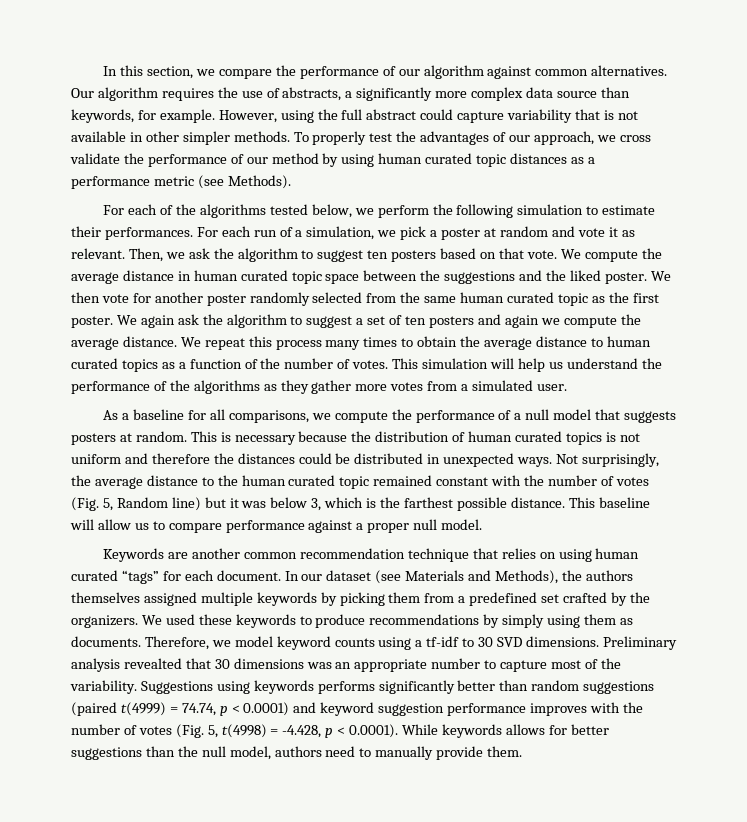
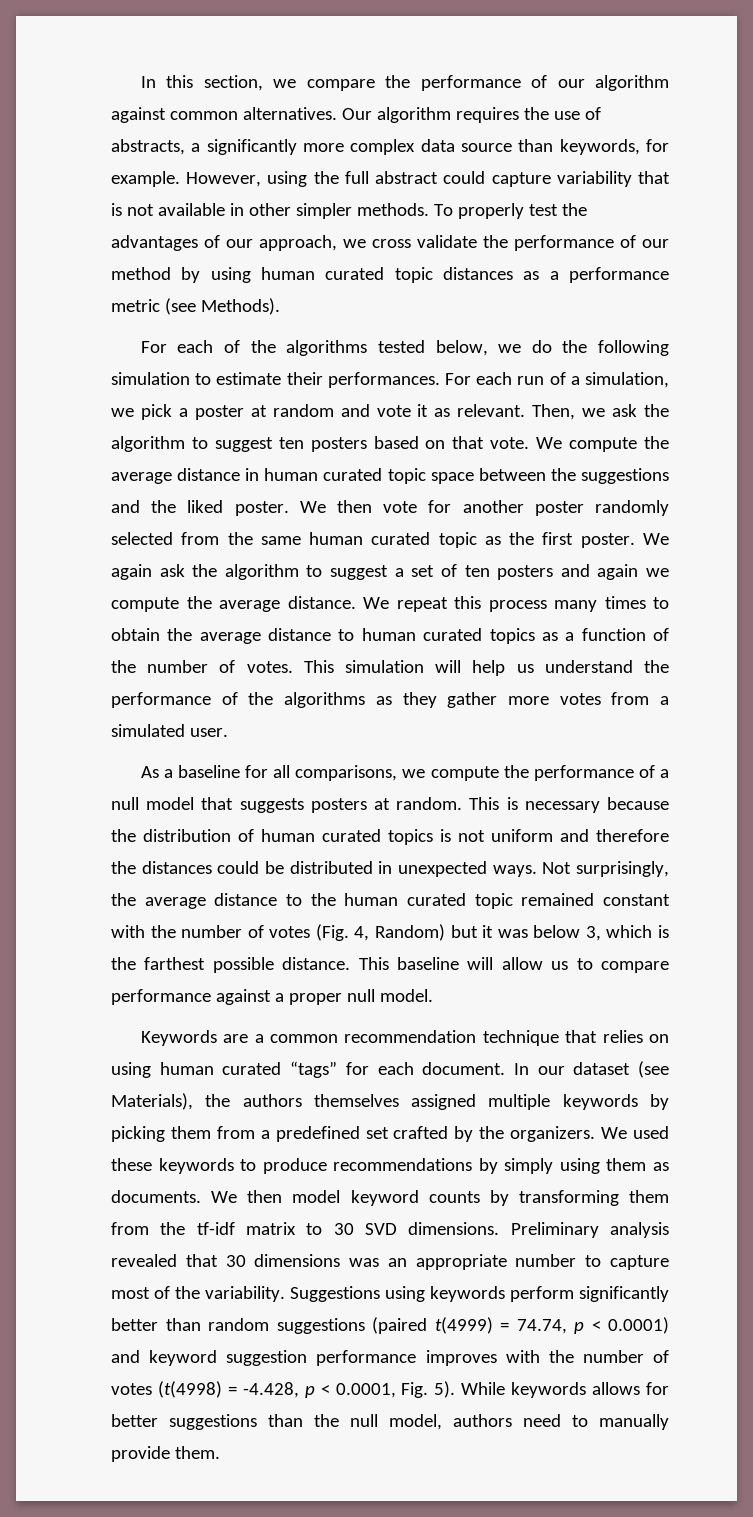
[377,205,429,218] perform -> [531,340,552,353] do
[102,497,201,511] 5, Random line) -> [354,924,446,941] 4, Random)
[192,548,241,559] another -> [254,1034,264,1043] a
[405,570,559,584] Materials and Methods), -> [111,1093,193,1110] Materials),
[144,636,231,650] Therefore, we -> [211,1190,283,1203] We then
[378,636,460,650] using a tf-idf -> [489,1190,669,1206] [111,1222,296,1235] by transforming them from the tf-idf matrix
[123,658,182,669] revealted -> [111,1254,177,1267] revealed
[317,681,375,694] performs -> [510,1286,574,1302] perform
[175,724,267,738] (Fig. 5, t(4998) -> [157,1381,222,1398] (t(4998)
[349,724,399,738] 0.0001). -> [335,1381,456,1398] 0.0001, Fig. 5).

